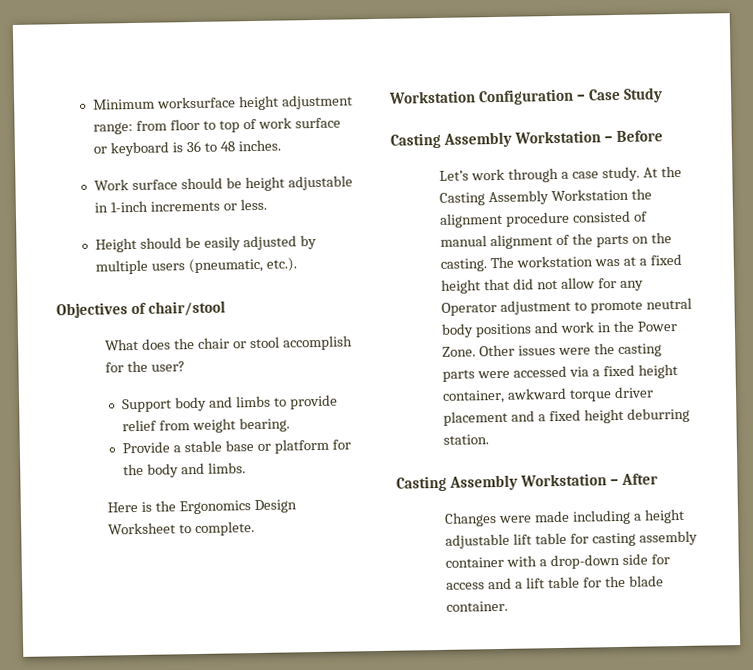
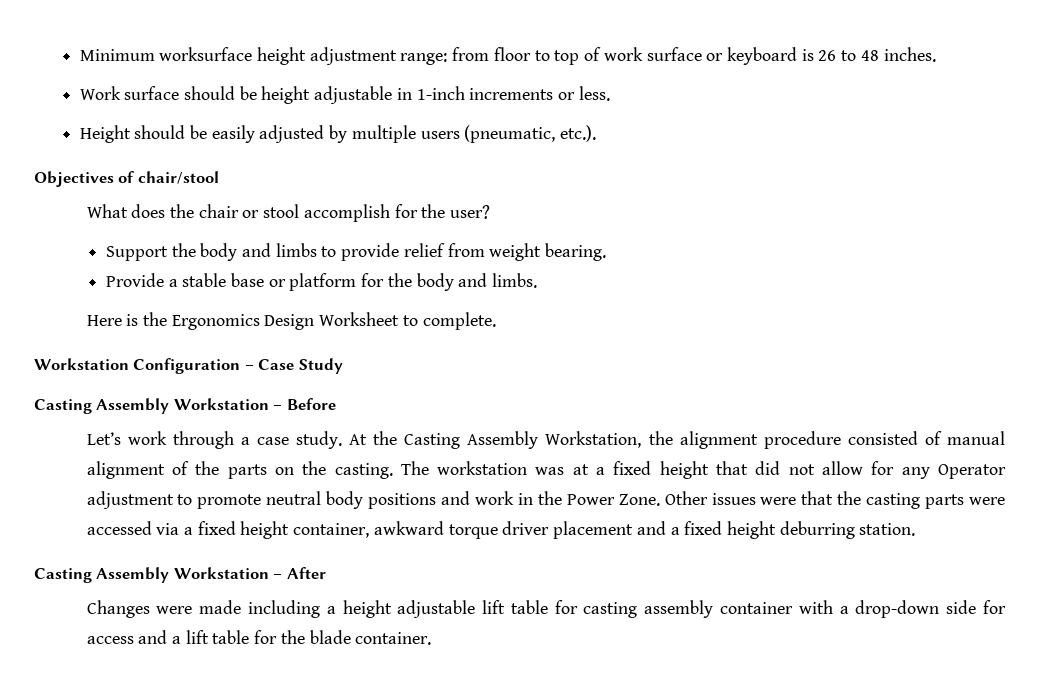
[185,140,201,153] 36 -> [818,50,837,61] 26
(173, 405) none -> [171,243,196,257] the
[551,188,630,202] Workstation -> [545,431,642,448] Workstation,
(592, 351) none -> [801,491,834,505] that

